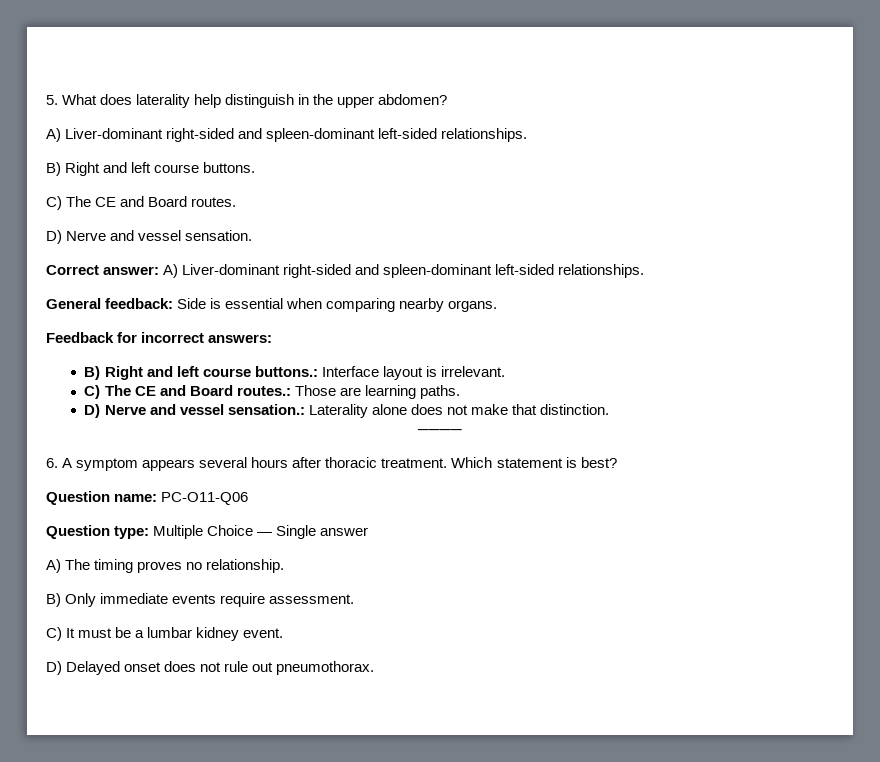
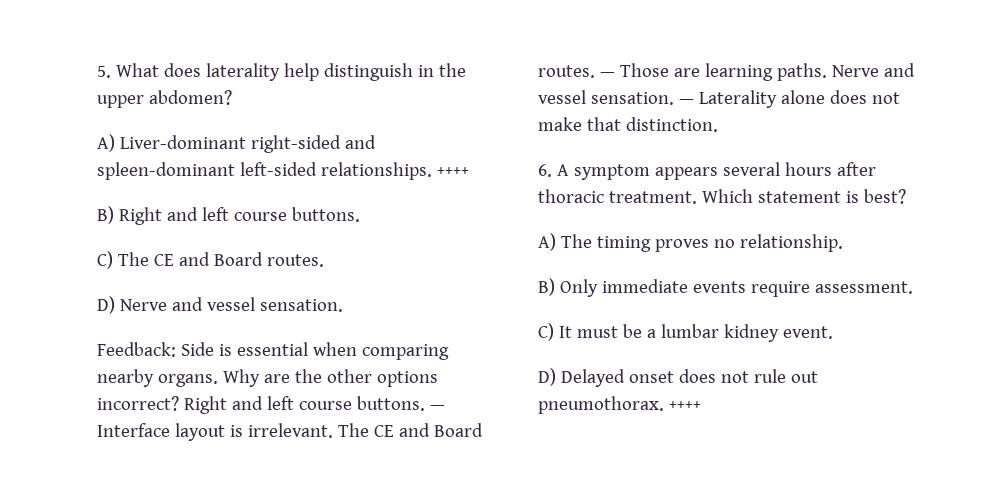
(528, 135) none -> [436,167,469,176] ++++
[46,264,645,278] [46,298,174,309] Correct answer: A) Liver-dominant right-sided and spleen-dominant left-sided relationships. // General feedback: -> [97,342,176,357] Feedback:
[46,332,273,343] [84,366,318,380] // Feedback for incorrect answers: // B) Right and left course buttons.: -> [222,369,438,387] [97,396,445,414] Why are the other options incorrect? Right and left course buttons. —
[84,385,291,399] // C) The CE and Board routes.: -> [337,423,483,437] [538,65,615,78] The CE and Board routes. —
[84,404,305,418] // D) Nerve and vessel sensation.: -> [831,63,915,77] [538,90,694,105] Nerve and vessel sensation. —
[417,429,462,434] // ──── -> (718, 124) none
[46,491,249,505] [46,525,369,539] // Question name: PC-O11-Q06 // Question type: Multiple Choice — Single answer -> (906, 196) none
(375, 668) none -> [668,401,701,410] ++++

